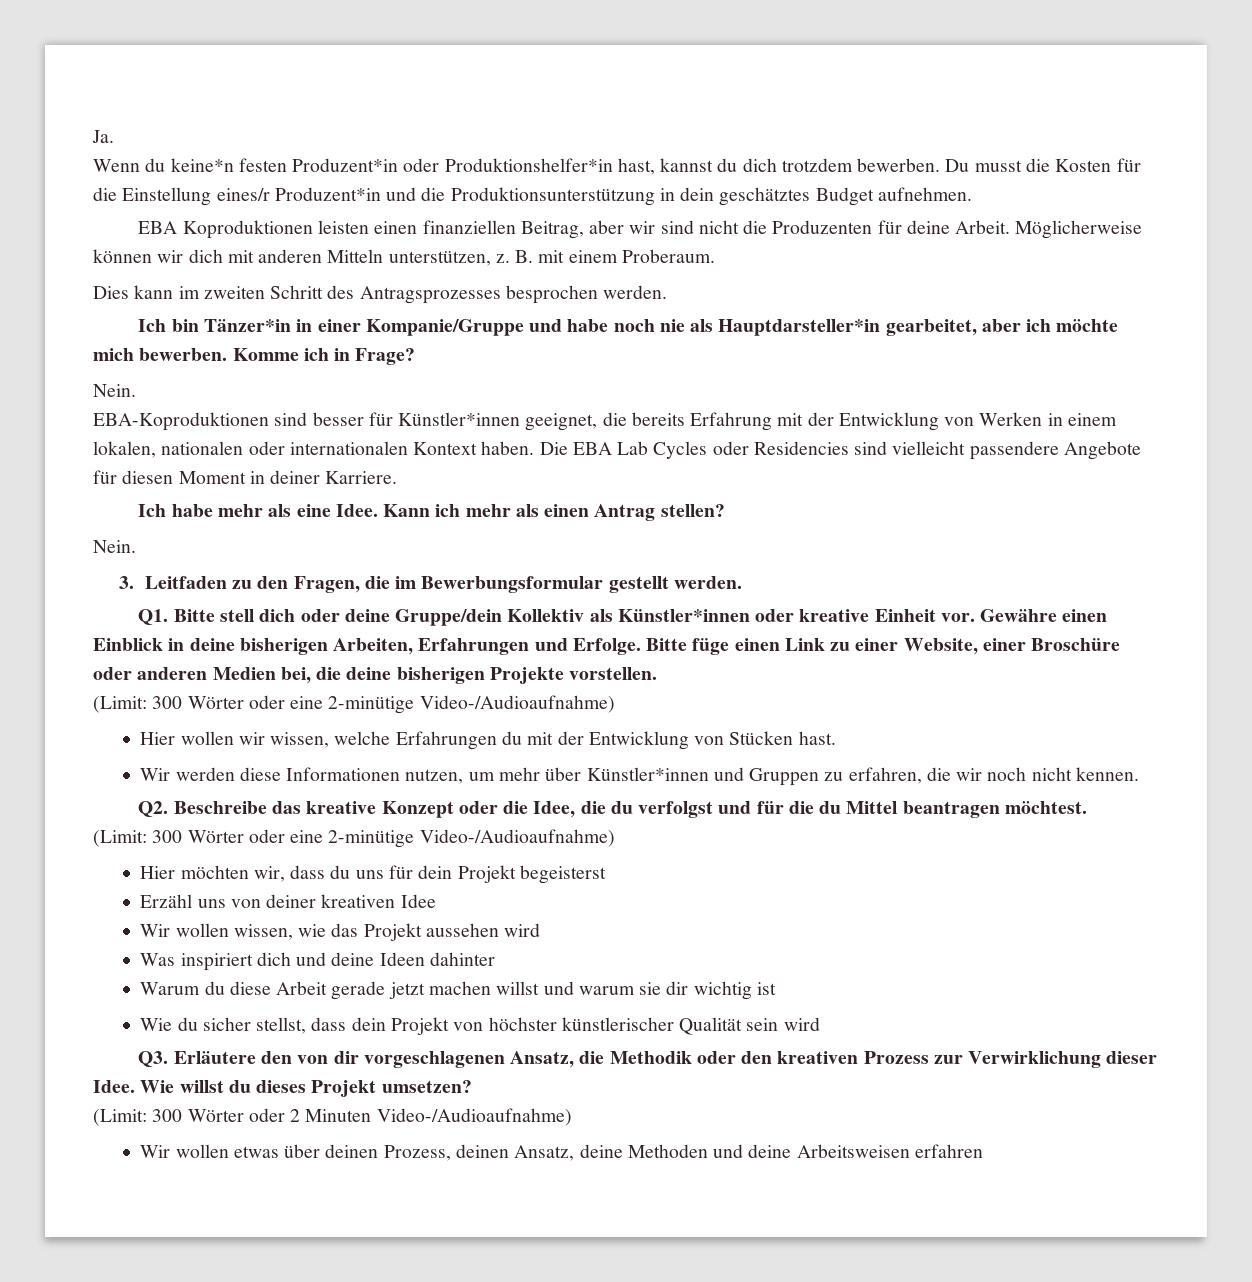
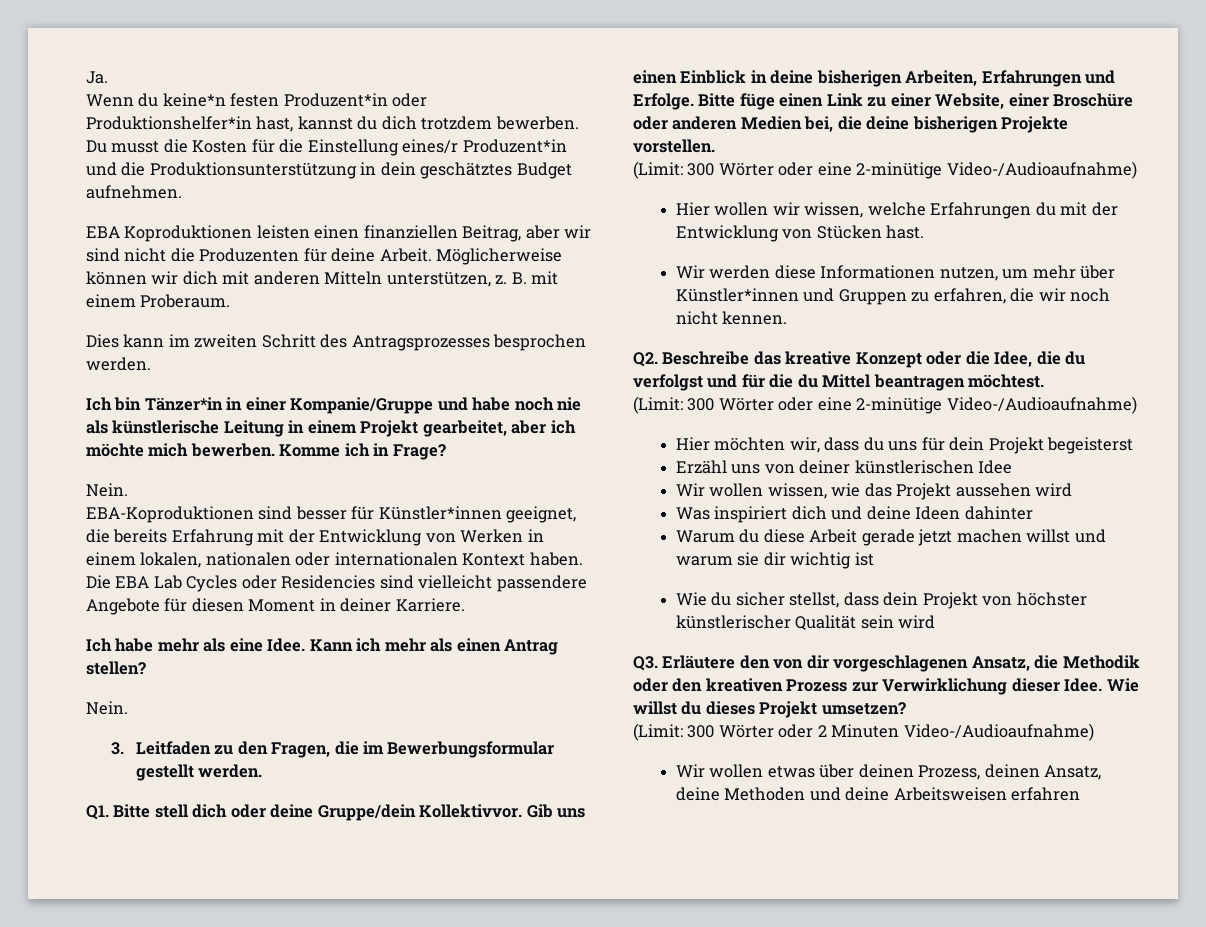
[718,319,881,336] Hauptdarsteller*in -> [112,420,419,437] künstlerische Leitung in einem Projekt
[507,609,1058,622] Kollektiv als Künstler*innen oder kreative Einheit vor. Gewähre -> [419,804,586,818] Kollektivvor. Gib uns
[321,894,396,908] kreativen -> [854,460,974,474] künstlerischen

